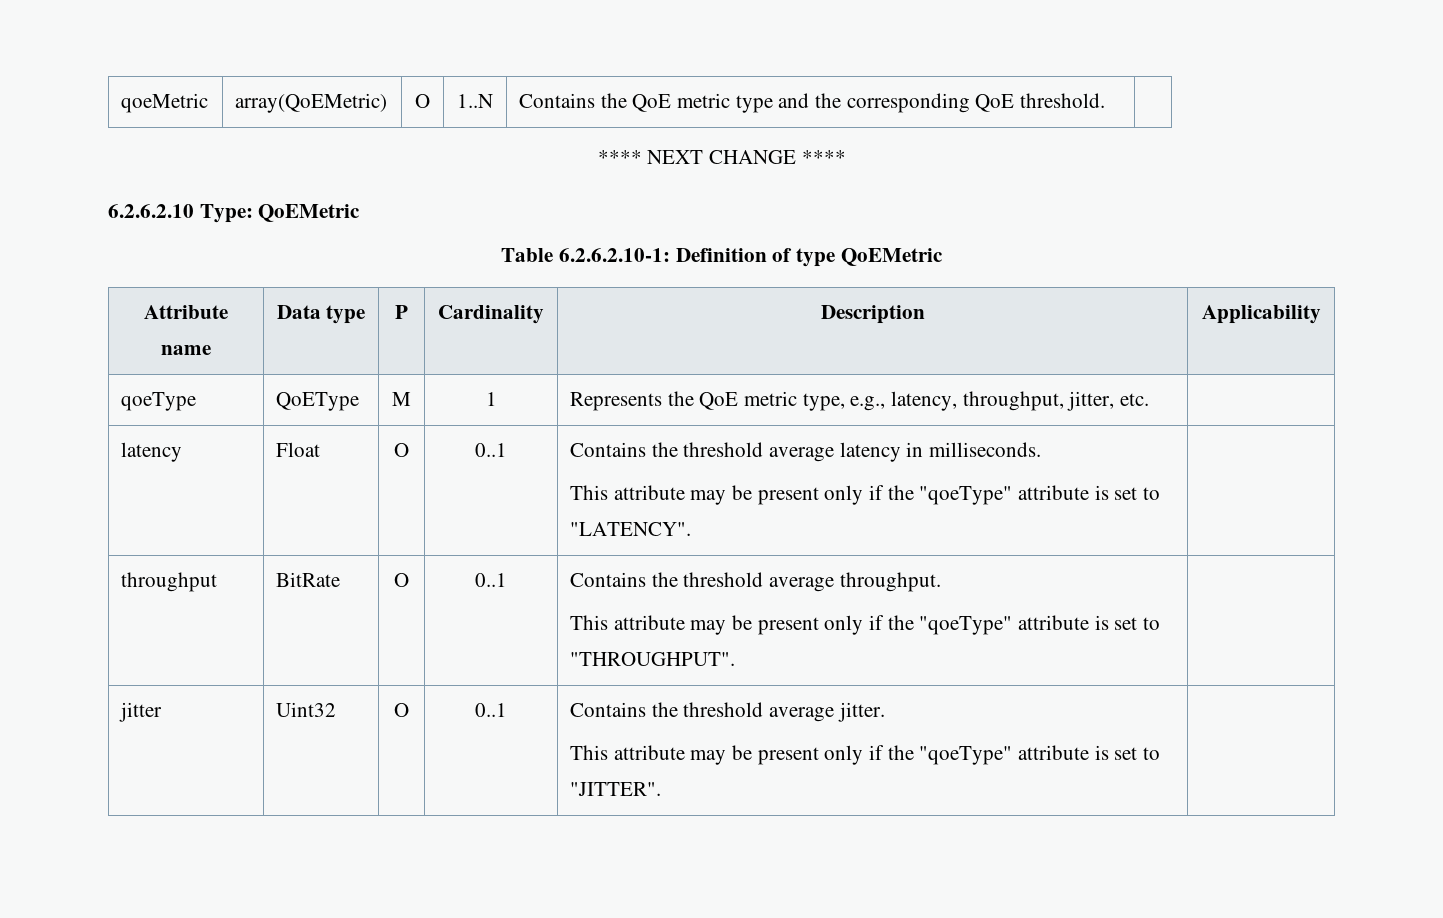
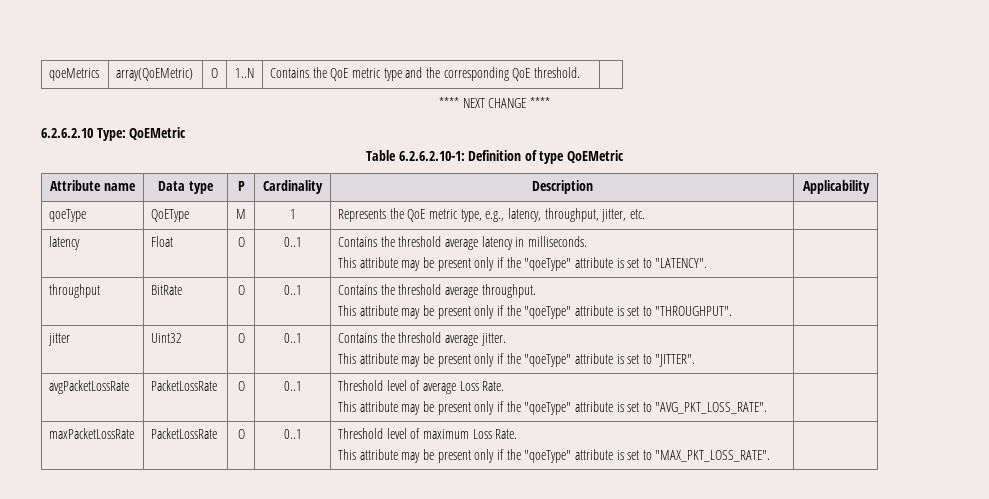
[121,93,209,113] qoeMetric -> [49,68,100,81] qoeMetrics
(662, 789) none -> [49,380,130,394] [151,380,218,391] [237,381,245,391] [283,381,302,391] [338,380,505,394] [338,401,768,415] [49,428,135,439] [151,428,218,439] [237,429,245,439] [283,429,302,439] [338,428,518,439] [338,449,771,463] // avgPacketLossRate | PacketLossRate | O | 0..1 | Threshold level of average Loss Rate. // This attribute may be present only if the "qoeType" attribute is set to "AVG_PKT_LOSS_RATE". | // maxPacketLossRate | PacketLossRate | O | 0..1 | Threshold level of maximum Loss Rate. // This attribute may be present only if the "qoeType" attribute is set to "MAX_PKT_LOSS_RATE". |

